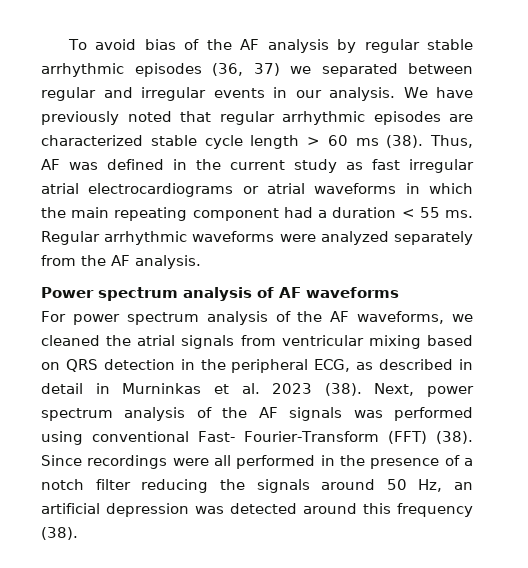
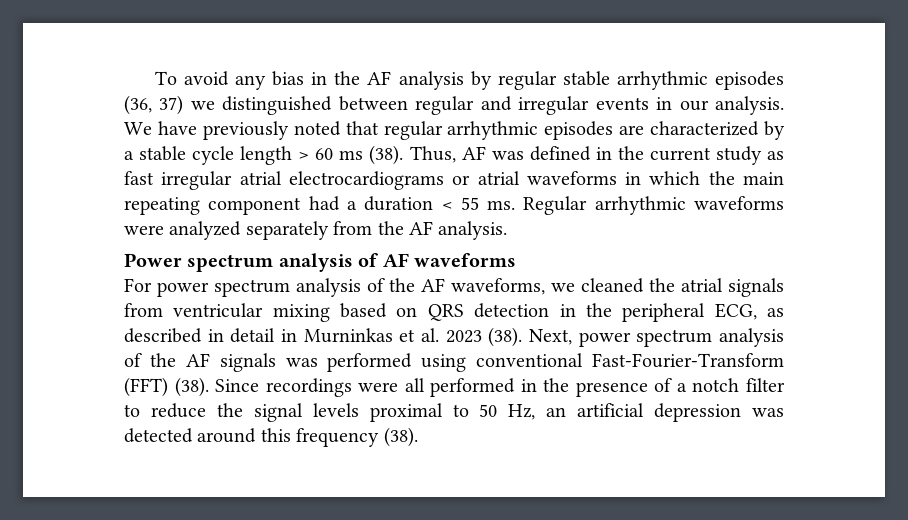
[144,39,200,50] bias of -> [235,71,328,90] any bias in
[321,63,398,77] separated -> [222,96,333,115] distinguished
(143, 140) none -> [763,121,785,140] [124,151,134,160] by a
[198,431,380,442] Fast- Fourier-Transform -> [592,353,784,368] Fast-Fourier-Transform
[141,479,376,493] reducing the signals around -> [124,403,469,422] to reduce the signal levels proximal to

